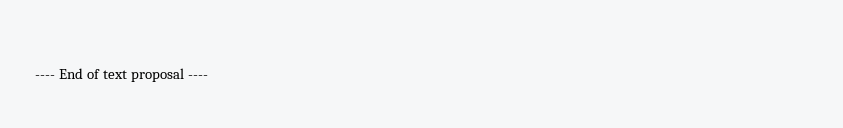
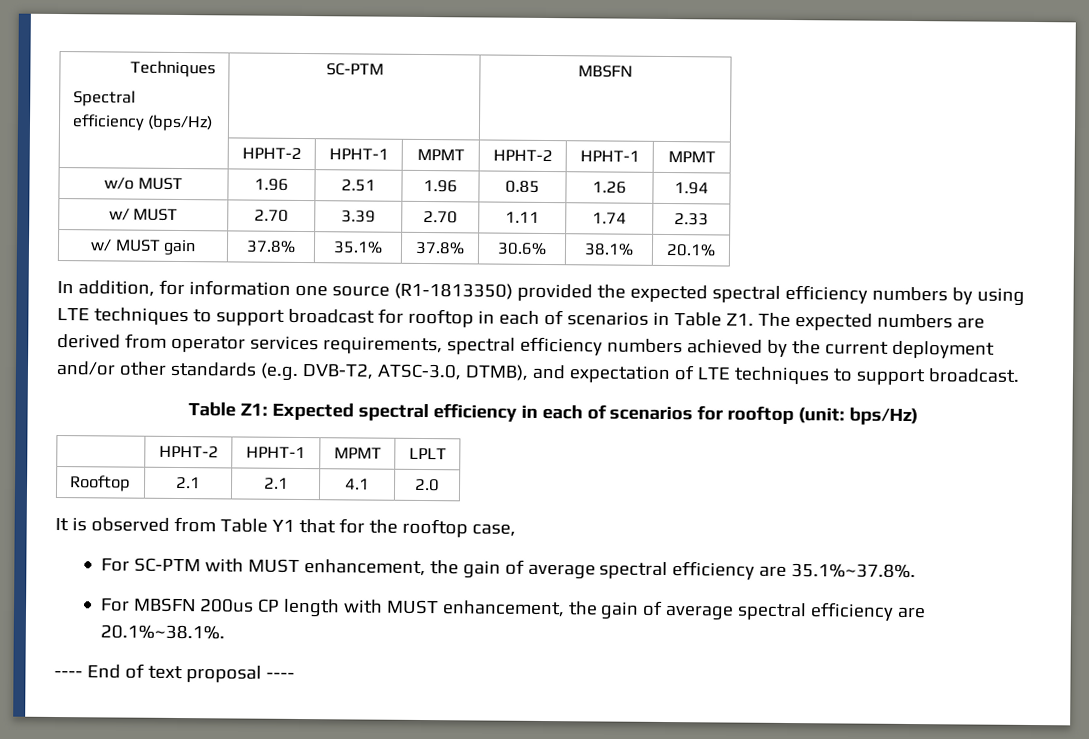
(35, 77) none -> [130,60,217,78] [72,90,136,107] [71,114,214,132] [325,63,384,76] [578,65,633,78] [241,147,302,160] [328,148,389,160] [416,148,465,161] [492,149,553,162] [579,150,640,162] [667,151,716,163] [104,177,183,191] [254,178,289,191] [341,179,376,192] [423,180,458,193] [505,180,540,193] [592,181,627,194] [674,182,709,195] [108,208,179,221] [254,209,289,222] [341,210,376,223] [423,211,458,224] [505,211,540,223] [592,212,627,224] [674,213,709,226] [90,239,196,256] [246,240,296,253] [333,241,383,254] [415,241,465,255] [497,242,547,256] [584,243,634,256] [666,244,716,257] [57,279,1025,306] [57,307,985,331] [57,333,995,359] [56,361,1020,386] [187,402,919,426] [158,445,219,458] [246,446,306,459] [333,447,382,459] [408,447,447,460] [68,475,131,492] [176,476,201,489] [263,477,289,489] [345,478,370,490] [414,478,440,492] [55,516,516,538] [100,557,917,580] [100,597,927,621] [99,624,225,640] Techniques // Spectral // efficiency (bps/Hz) | SC-PTM | MBSFN // | HPHT-2 | HPHT-1 | MPMT | HPHT-2 | HPHT-1 | MPMT // w/o MUST | 1.96 | 2.51 | 1.96 | 0.85 | 1.26 | 1.94 // w/ MUST | 2.70 | 3.39 | 2.70 | 1.11 | 1.74 | 2.33 // w/ MUST gain | 37.8% | 35.1% | 37.8% | 30.6% | 38.1% | 20.1% // In addition, for information one source (R1-1813350) provided the expected spectral efficiency numbers by using LTE techniques to support broadcast for rooftop in each of scenarios in Table Z1. The expected numbers are derived from operator services requirements, spectral efficiency numbers achieved by the current deployment and/or other standards (e.g. DVB-T2, ATSC-3.0, DTMB), and expectation of LTE techniques to support broadcast. // Table Z1: Expected spectral efficiency in each of scenarios for rooftop (unit: bps/Hz) // | HPHT-2 | HPHT-1 | MPMT | LPLT // Rooftop | 2.1 | 2.1 | 4.1 | 2.0 // It is observed from Table Y1 that for the rooftop case, // For SC-PTM with MUST enhancement, the gain of average spectral efficiency are 35.1%~37.8%. // For MBSFN 200us CP length with MUST enhancement, the gain of average spectral efficiency are 20.1%~38.1%. //

